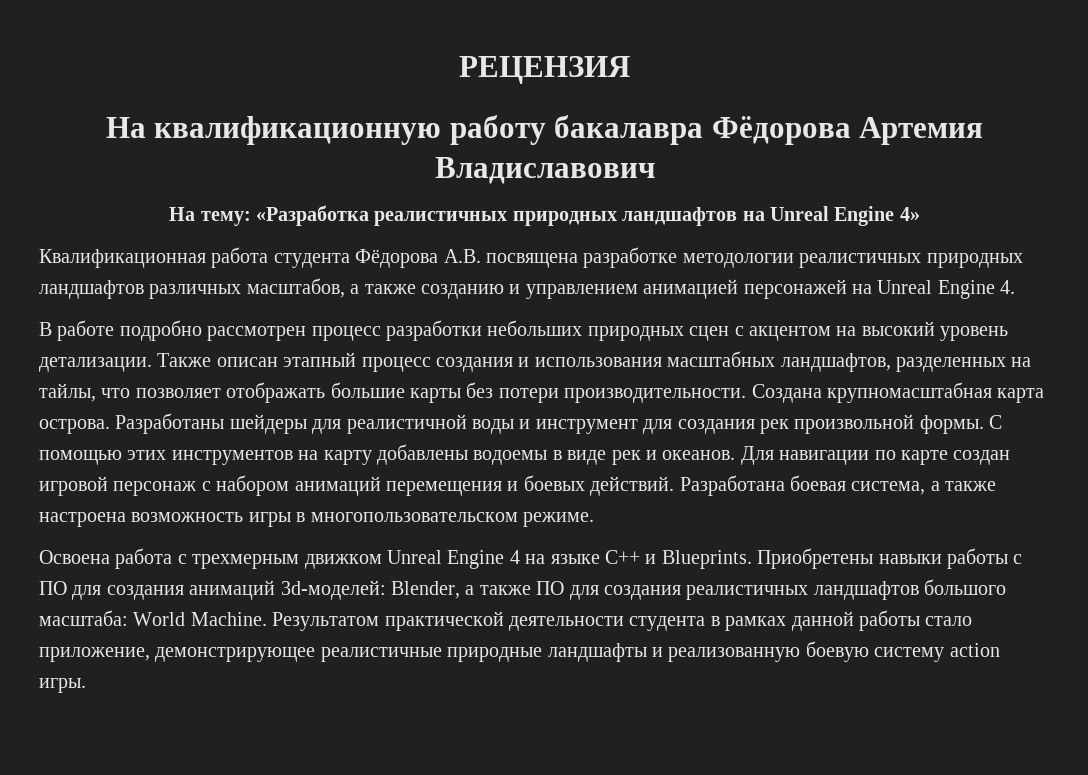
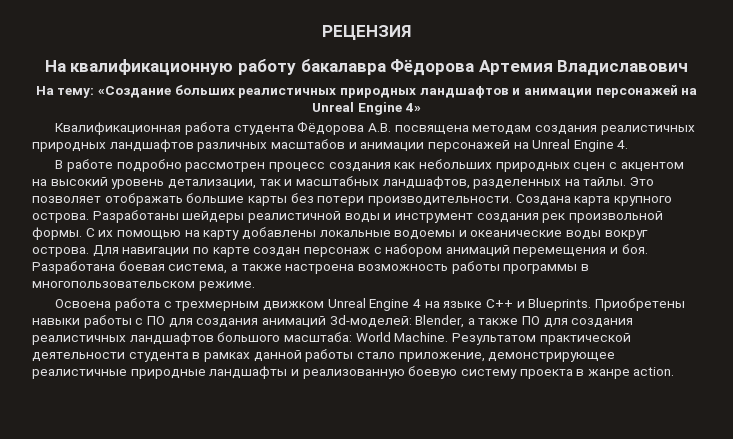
[256,205,738,226] «Разработка реалистичных природных ландшафтов -> [98,85,678,98] «Создание больших реалистичных природных ландшафтов и анимации персонажей
[583,247,794,268] разработке методологии -> [472,125,597,135] методам создания
[246,278,739,299] масштабов, а также созданию и управлением анимацией -> [270,139,425,152] масштабов и анимации
[386,320,482,341] разработки -> [328,162,416,172] создания как
[39,352,662,372] детализации. Также описан этапный процесс создания и использования -> [167,179,293,189] детализации, так и
[39,383,131,402] тайлы, что -> [583,177,655,186] тайлы. Это
[826,382,1045,403] крупномасштабная карта -> [574,196,672,206] карта крупного
[312,419,342,434] для -> (245, 217) none
[643,419,673,434] для -> (473, 218) none
[39,444,736,465] помощью этих инструментов на карту добавлены водоемы в виде рек и океанов. -> [98,227,648,240] [32,247,89,257] их помощью на карту добавлены локальные водоемы и океанические воды вокруг острова.
[39,476,108,496] игровой -> (301, 252) none
[523,475,675,496] боевых действий. -> [621,244,648,254] боя.
[248,512,291,527] игры -> [451,261,578,274] работы программы
[949,643,1000,657] [39,678,86,693] action игры. -> [519,367,675,379] проекта в жанре action.

